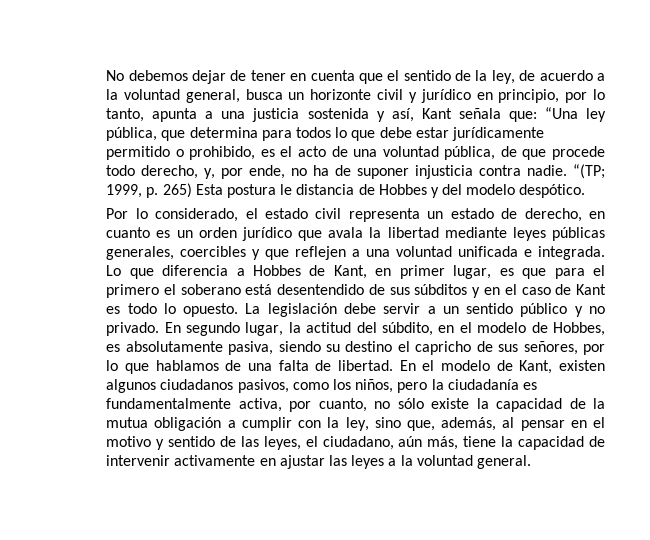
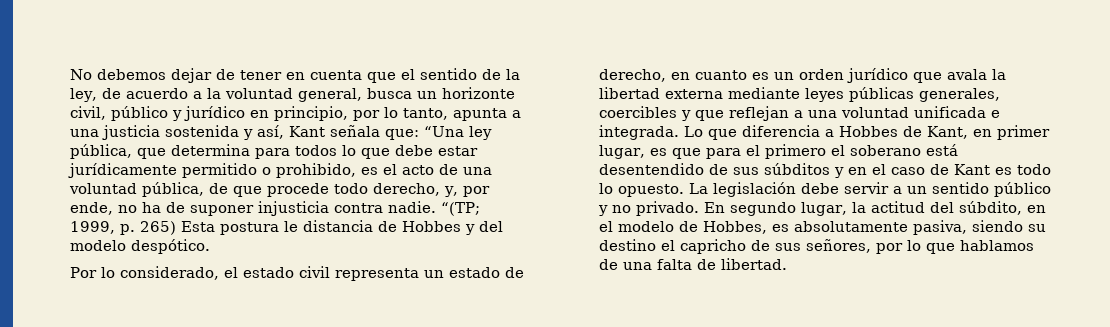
[377,89,404,100] civil -> [69,106,168,121] civil, público
(439, 232) none -> [664,89,723,99] externa
[295,246,347,260] reflejen -> [728,106,789,121] reflejan
[399,360,605,374] [106,379,537,393] [106,398,605,412] [106,417,605,431] [106,436,605,450] [106,455,531,469] En el modelo de Kant, existen algunos ciudadanos pasivos, como los niños, pero la ciudadanía es fundamentalmente activa, por cuanto, no sólo existe la capacidad de la mutua obligación a cumplir con la ley, sino que, además, al pensar en el motivo y sentido de las leyes, el ciudadano, aún más, tiene la capacidad de intervenir activamente en ajustar las leyes a la voluntad general. -> (787, 264) none

